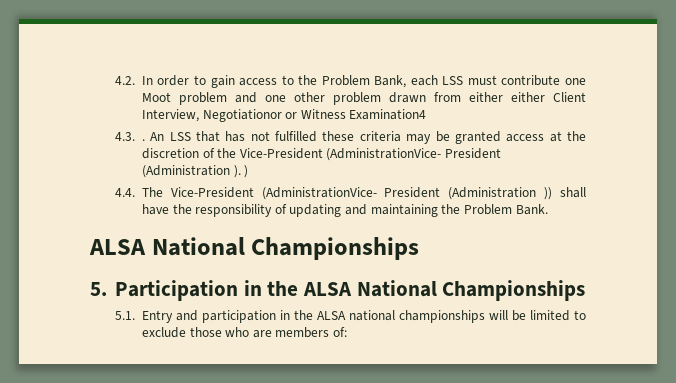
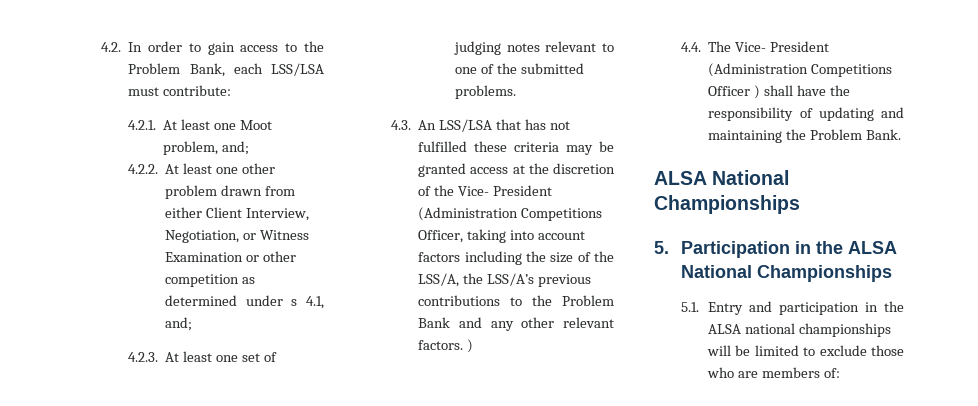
[442,75,587,86] [141,92,257,105] LSS must contribute one Moot problem and -> [271,63,324,76] [128,85,232,96] [128,119,273,130] [163,141,250,155] [128,163,213,174] LSS/LSA must contribute: // 4.2.1. At least one Moot problem, and; // 4.2.2. At least
[510,92,545,102] either -> (203, 212) none
[202,109,282,122] Negotiationor -> [165,230,240,243] Negotiation,
[349,109,427,120] [115,132,191,141] Examination4 // 4.3. . An LSS -> [165,251,297,262] [165,274,256,287] [165,295,324,309] [165,317,193,331] [128,351,277,362] [454,41,614,55] [455,63,585,74] [455,85,517,99] [391,119,493,132] Examination or other competition as determined under s 4.1, and; // 4.2.3. At least one set of judging notes relevant to one of the submitted problems. // 4.3. An LSS/LSA
[239,148,502,161] [141,165,249,178] [115,187,553,200] Vice-President (AdministrationVice- President (Administration ). ) // 4.4. The Vice-President (AdministrationVice- President (Administration )) -> [458,185,552,196] [418,207,603,221] [418,229,585,243] [418,251,614,265] [418,273,591,287] [418,295,614,306] [418,317,614,331] [418,339,474,353] [681,41,830,52] [708,63,893,77] [708,85,761,99] Vice- President (Administration Competitions Officer, taking into account factors including the size of the LSS/A, the LSS/A’s previous contributions to the Problem Bank and any other relevant factors. ) // 4.4. The Vice- President (Administration Competitions Officer )

